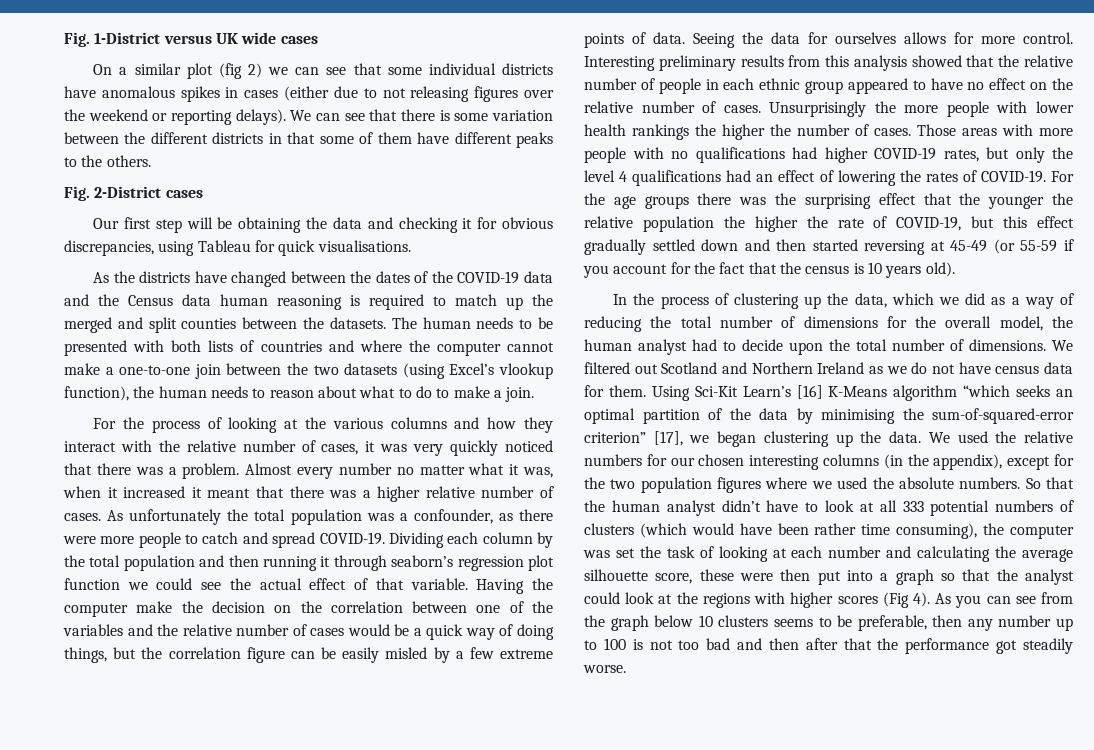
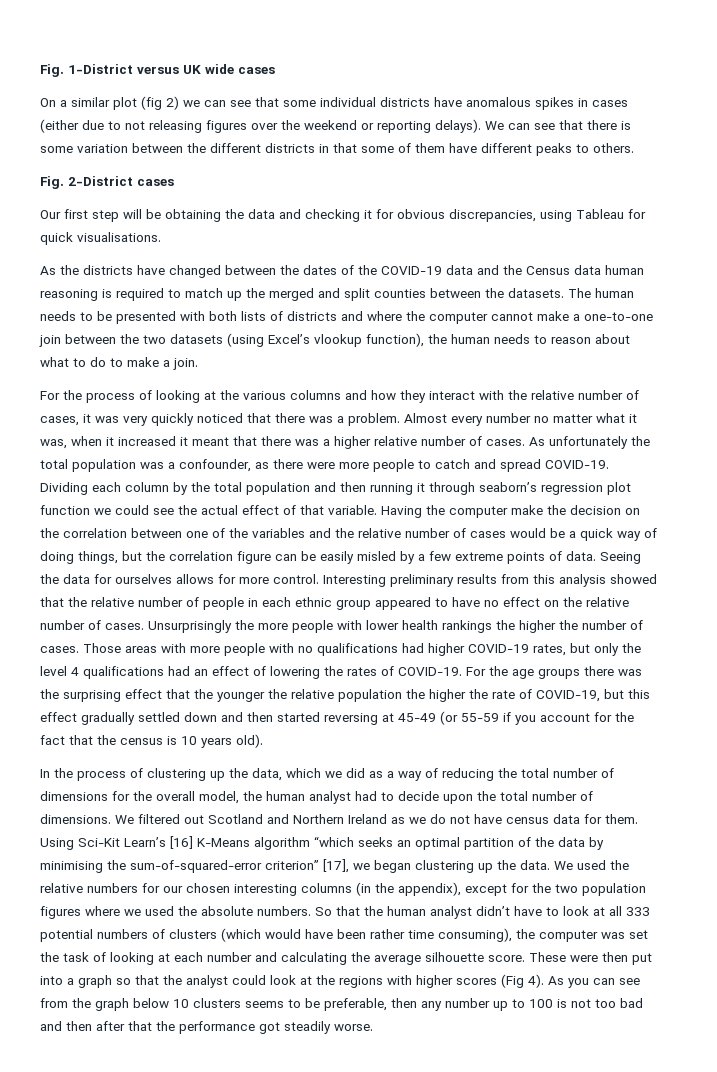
[81,155,103,167] the -> (589, 148) none
[260,341,322,352] countries -> [287,311,337,321] districts
[655,569,734,584] score, these -> [488,952,566,962] score. These

